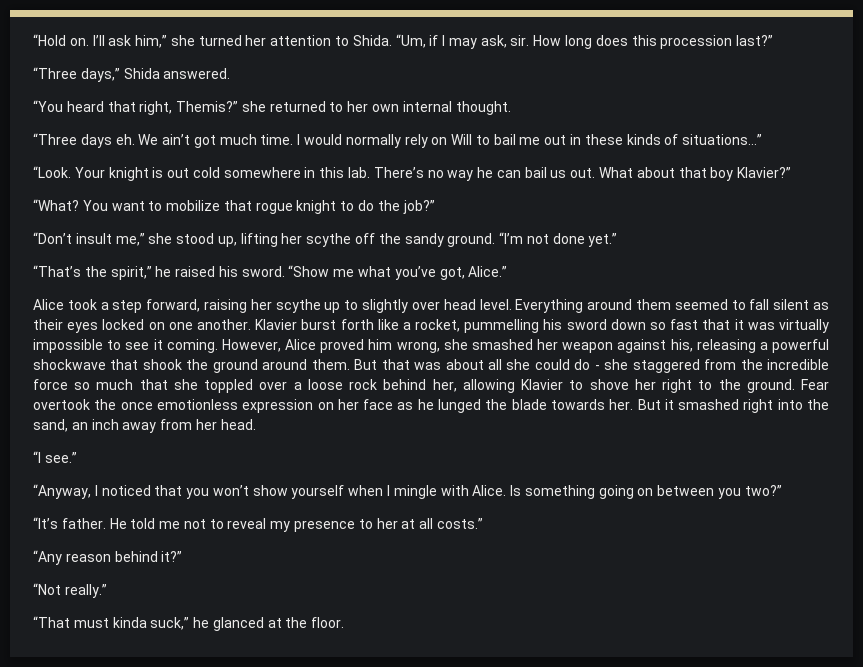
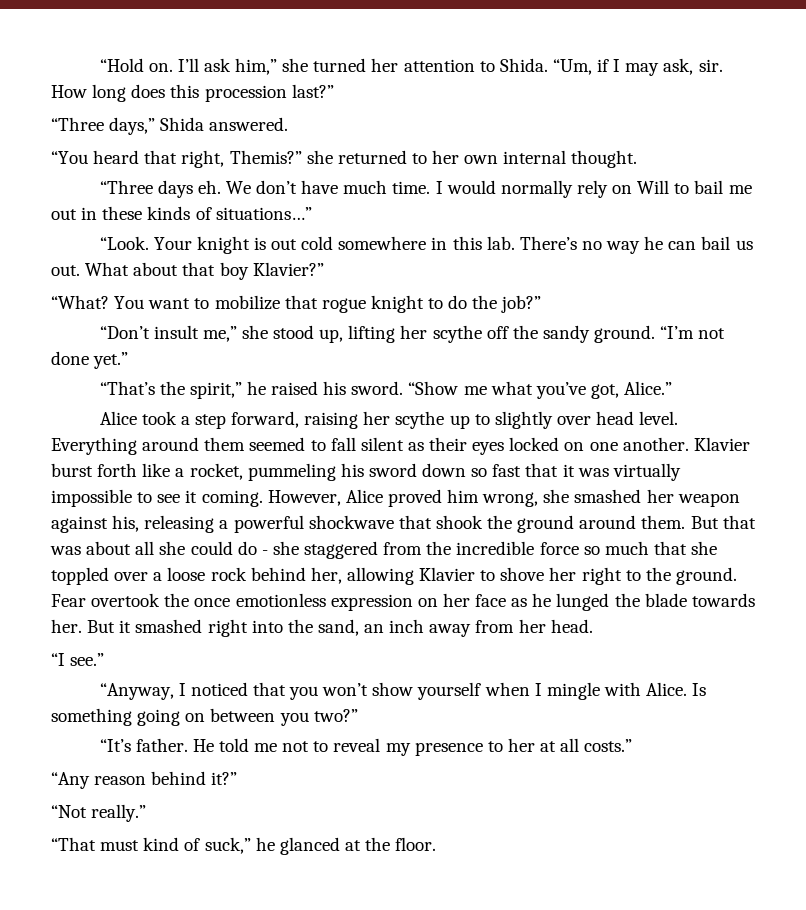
[162,134,216,148] ain’t got -> [256,180,339,194] don’t have
[464,319,540,333] pummelling -> [247,463,336,481] pummeling
[112,617,147,628] kinda -> [143,837,201,851] kind of

